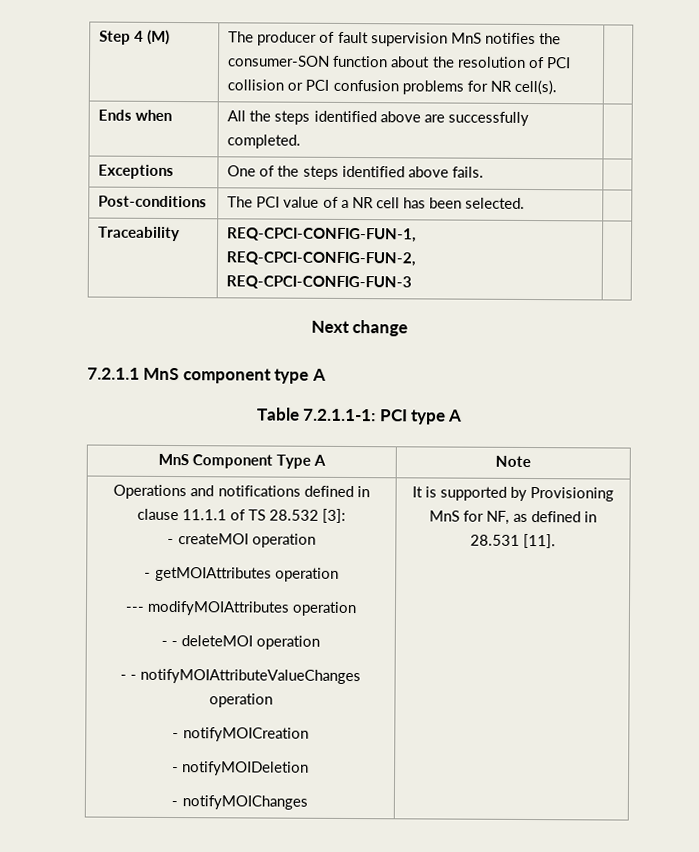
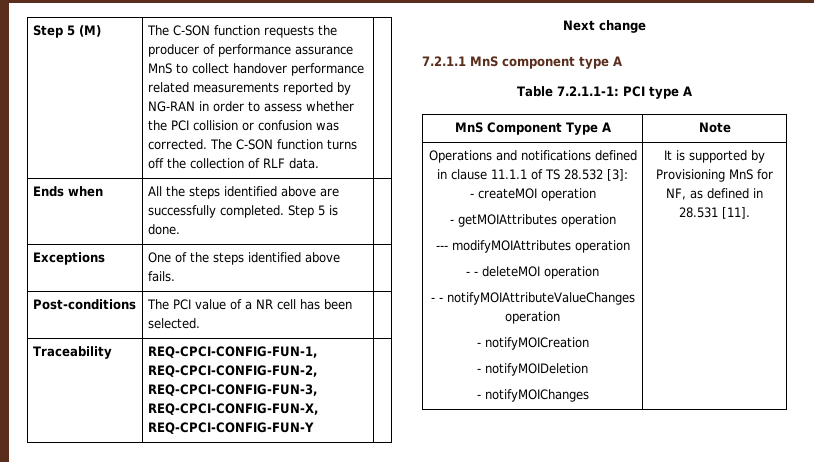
[99,30,145,45] Step 4 -> [32,25,75,38] Step 5
[257,31,561,47] [228,55,571,69] [227,79,557,96] producer of fault supervision MnS notifies the consumer-SON function about the resolution of PCI collision or PCI confusion problems for NR cell(s). -> [172,25,337,38] [147,44,353,57] [147,63,364,76] [147,82,351,95] [147,101,354,112] [147,120,339,131] [147,139,357,150] [147,158,319,169] C-SON function requests the producer of performance assurance MnS to collect handover performance related measurements reported by NG-RAN in order to assess whether the PCI collision or confusion was corrected. The C-SON function turns off the collection of RLF data.
(302, 141) none -> [287,205,338,218] [147,224,180,235] Step 5 is done.
[226,275,413,290] REQ-CPCI-CONFIG-FUN-3 -> [147,384,317,396] [147,403,318,415] [147,422,314,434] REQ-CPCI-CONFIG-FUN-3, REQ-CPCI-CONFIG-FUN-X, REQ-CPCI-CONFIG-FUN-Y

